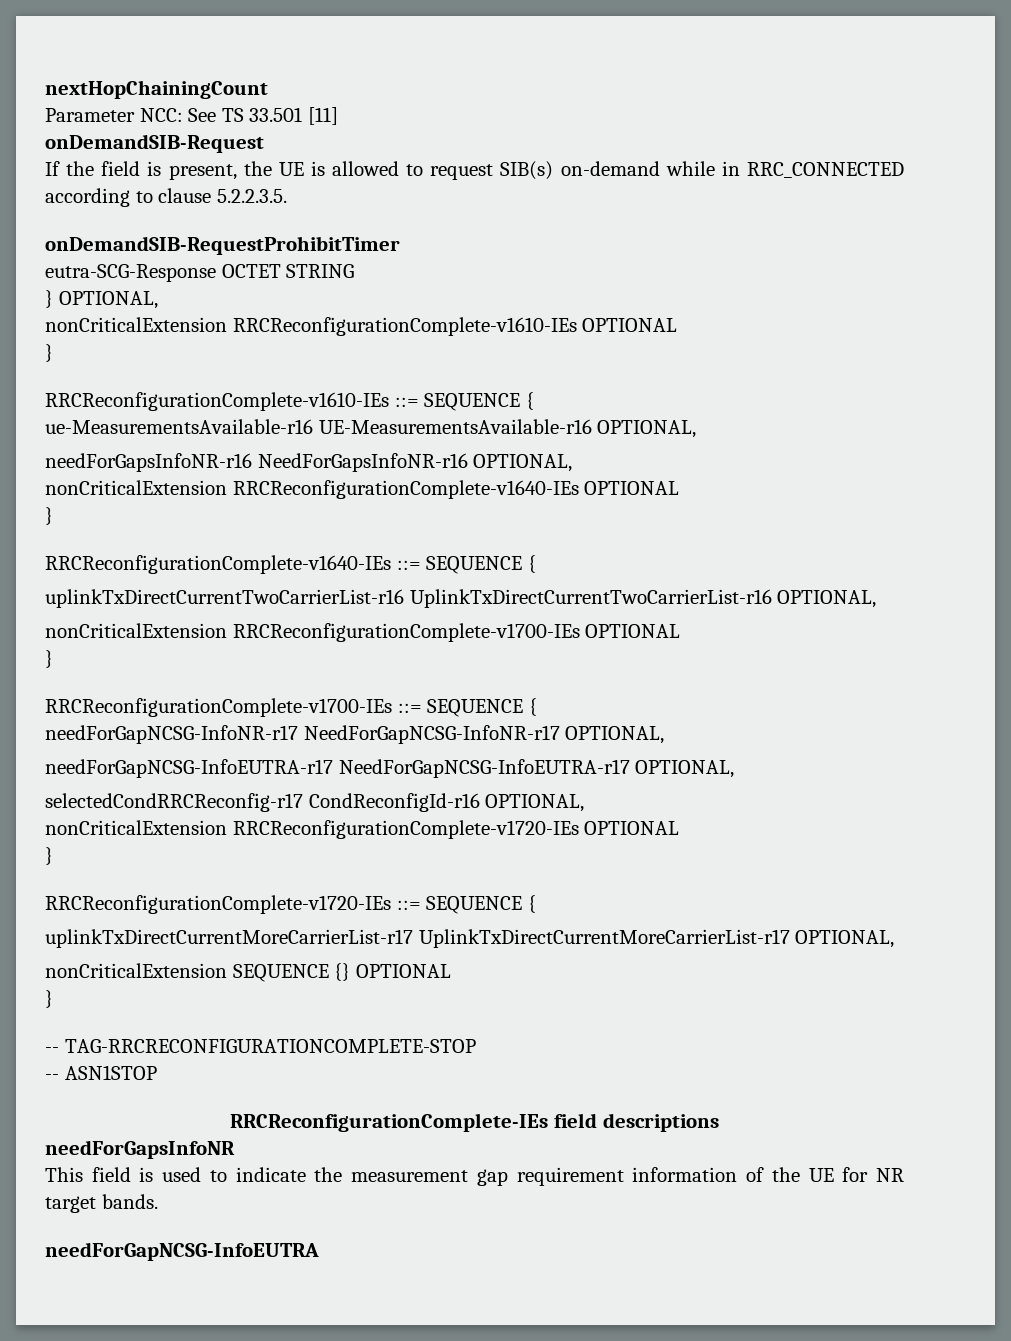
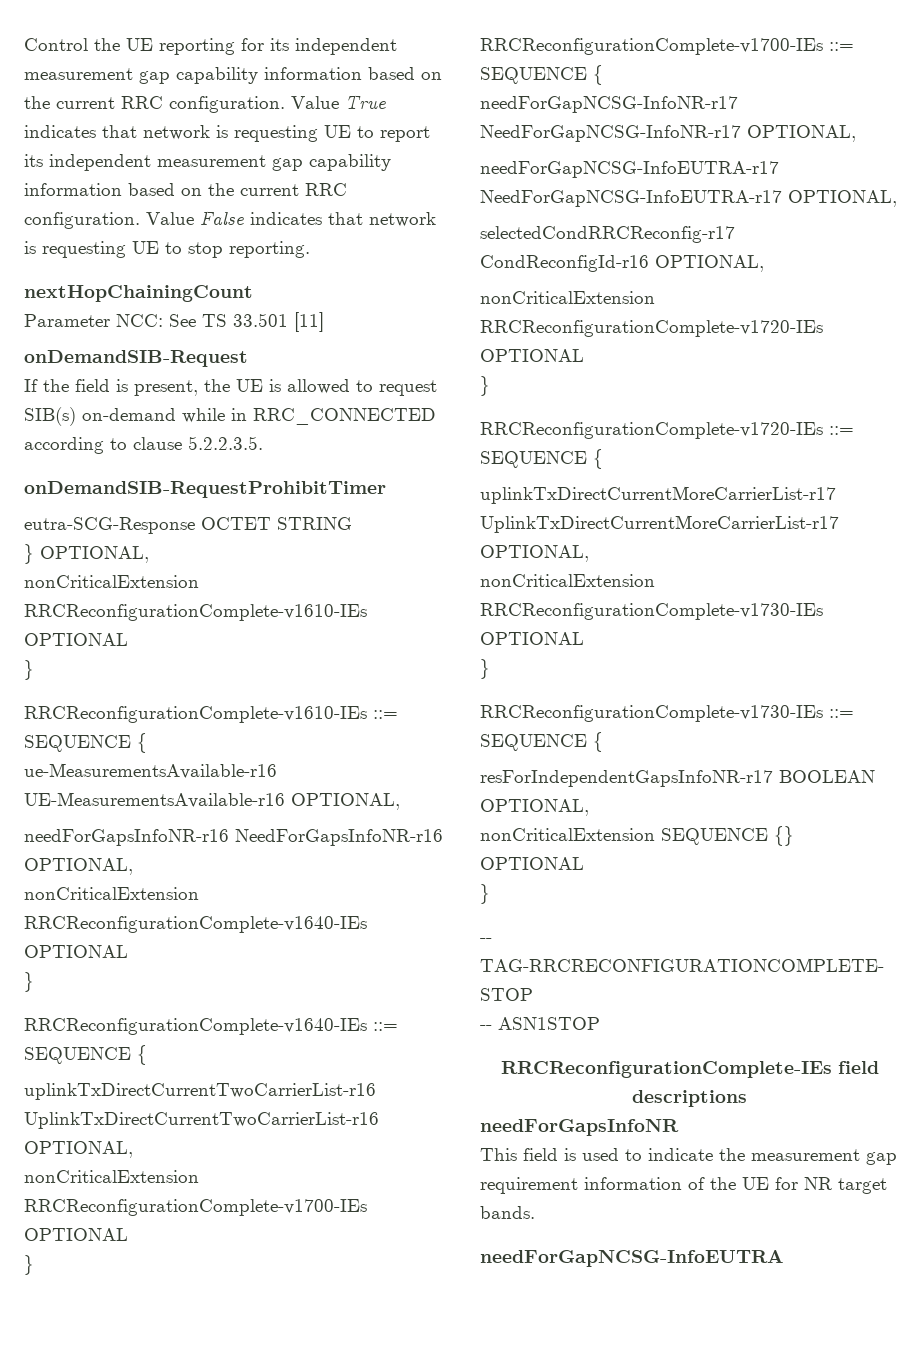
(45, 89) none -> [24,38,397,55] [24,67,442,84] [24,95,386,113] [24,125,430,142] [24,154,391,171] [24,183,347,196] [24,211,436,229] [24,241,310,258] Control the UE reporting for its independent measurement gap capability information based on the current RRC configuration. Value True indicates that network is requesting UE to report its independent measurement gap capability information based on the current RRC configuration. Value False indicates that network is requesting UE to stop reporting. //
(895, 939) none -> [480,574,655,587] [480,603,823,620] [480,632,584,645] [480,659,490,679] [480,705,854,722] [480,732,603,752] [480,770,875,787] [480,799,589,816] // nonCriticalExtension RRCReconfigurationComplete-v1730-IEs OPTIONAL // } // RRCReconfigurationComplete-v1730-IEs ::= SEQUENCE { // resForIndependentGapsInfoNR-r17 BOOLEAN OPTIONAL,

